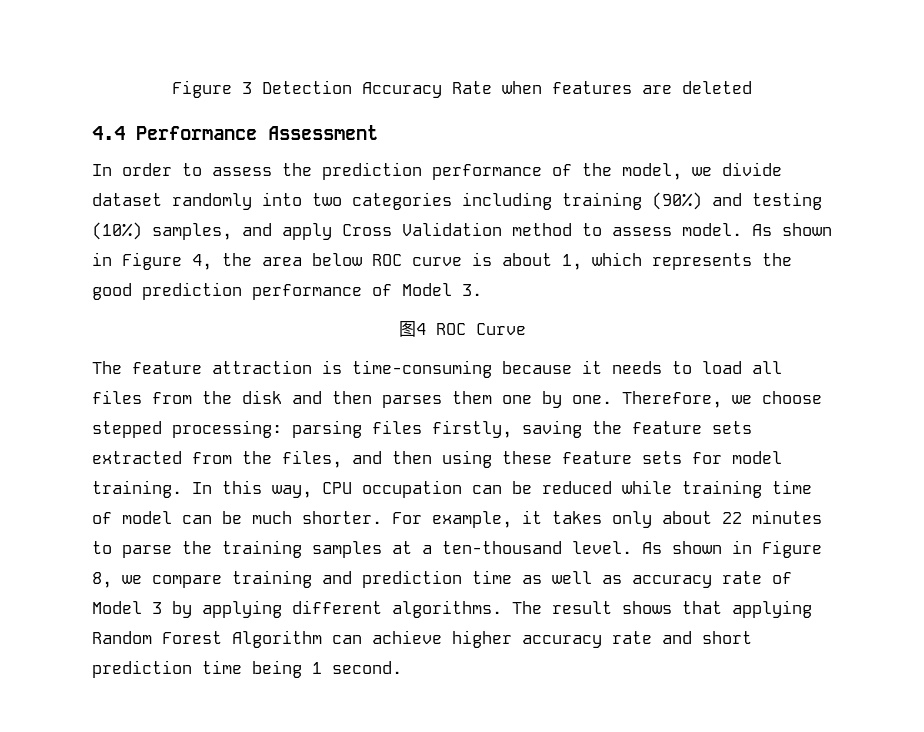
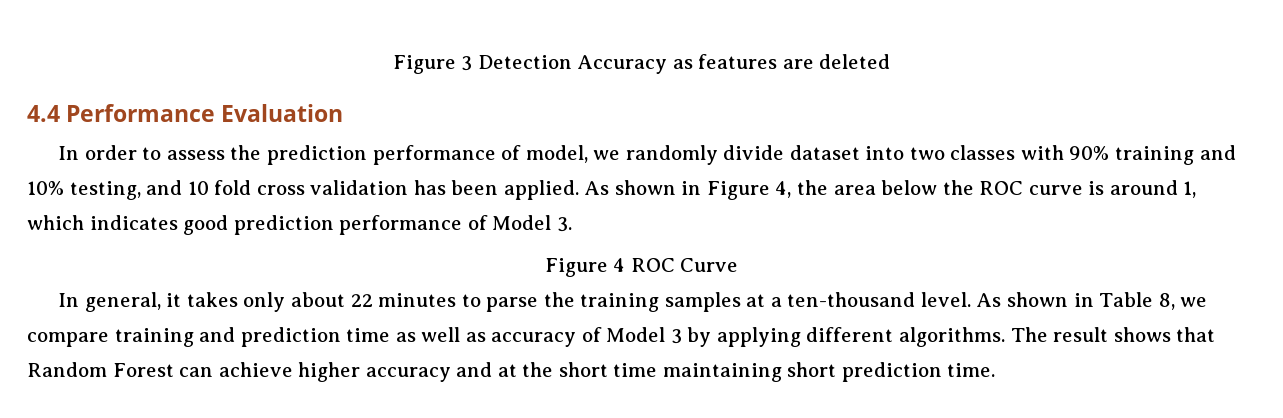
[452,81,542,94] Rate when -> [672,59,693,69] as
[268,125,378,140] Assessment -> [221,104,344,122] Evaluation
[582,163,612,176] the -> (522, 152) none
(712, 171) none -> [625,145,718,165] randomly
[172,193,252,210] randomly -> (860, 152) none
[352,192,822,210] [92,222,742,240] categories including training (90%) and testing (10%) samples, and apply Cross Validation method to assess model. -> [950,145,1236,165] [27,180,579,200] classes with 90% training and 10% testing, and 10 fold cross validation has been applied.
(362, 259) none -> [942,180,974,195] the
[502,253,552,266] about -> [1109,180,1178,195] around
[652,253,792,270] represents the -> [89,215,178,230] indicates
[398,321,416,337] 图 -> [544,258,608,277] Figure
[92,360,782,378] [92,390,822,408] [92,420,752,438] [92,450,782,468] [92,480,812,498] [92,511,512,528] The feature attraction is time-consuming because it needs to load all files from the disk and then parses them one by one. Therefore, we choose stepped processing: parsing files firstly, saving the feature sets extracted from the files, and then using these feature sets for model training. In this way, CPU occupation can be reduced while training time of model can be much shorter. For example, -> [58,292,161,312] In general,
[762,540,822,558] Figure -> [1099,292,1154,307] Table
[722,571,762,584] rate -> (577, 339) none
[732,600,812,618] applying -> (1216, 334) none
[232,630,322,648] Algorithm -> (174, 370) none
[612,631,752,644] [92,660,402,678] rate and short prediction time being 1 second. -> [456,362,996,382] and at the short time maintaining short prediction time.

